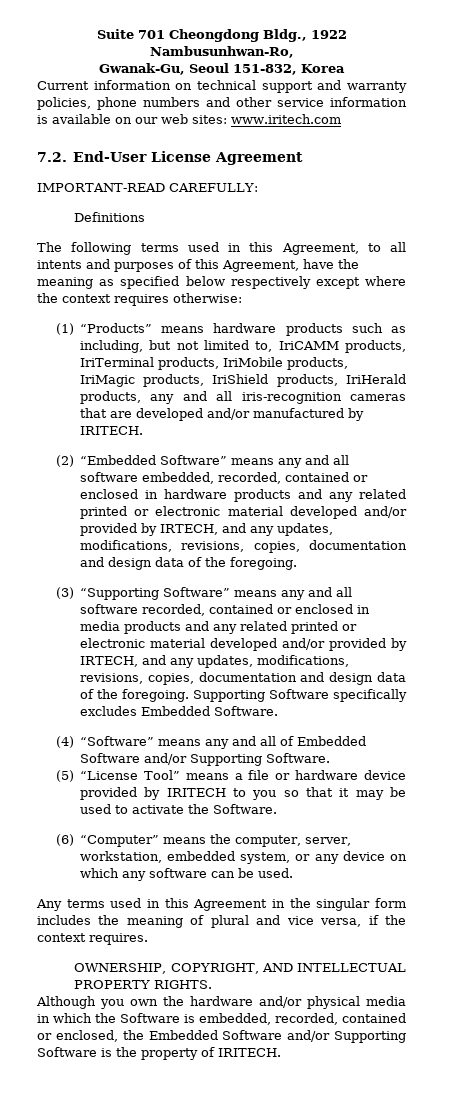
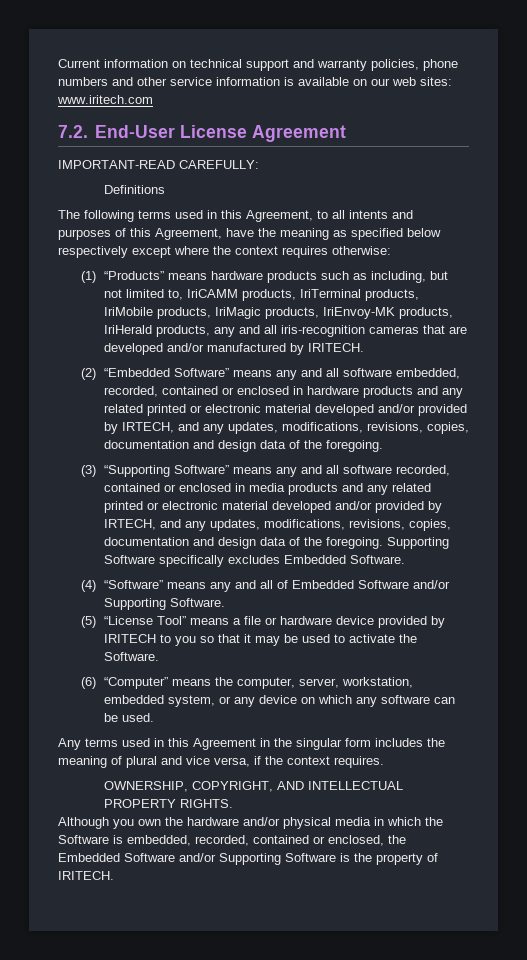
[96,29,347,42] [149,46,294,58] [99,63,345,75] Suite 701 Cheongdong Bldg., 1922 Nambusunhwan-Ro, // Gwanak-Gu, Seoul 151-832, Korea // -> (58, 63) none
[212,374,269,384] IriShield -> [322,307,395,319] IriEnvoy-MK

